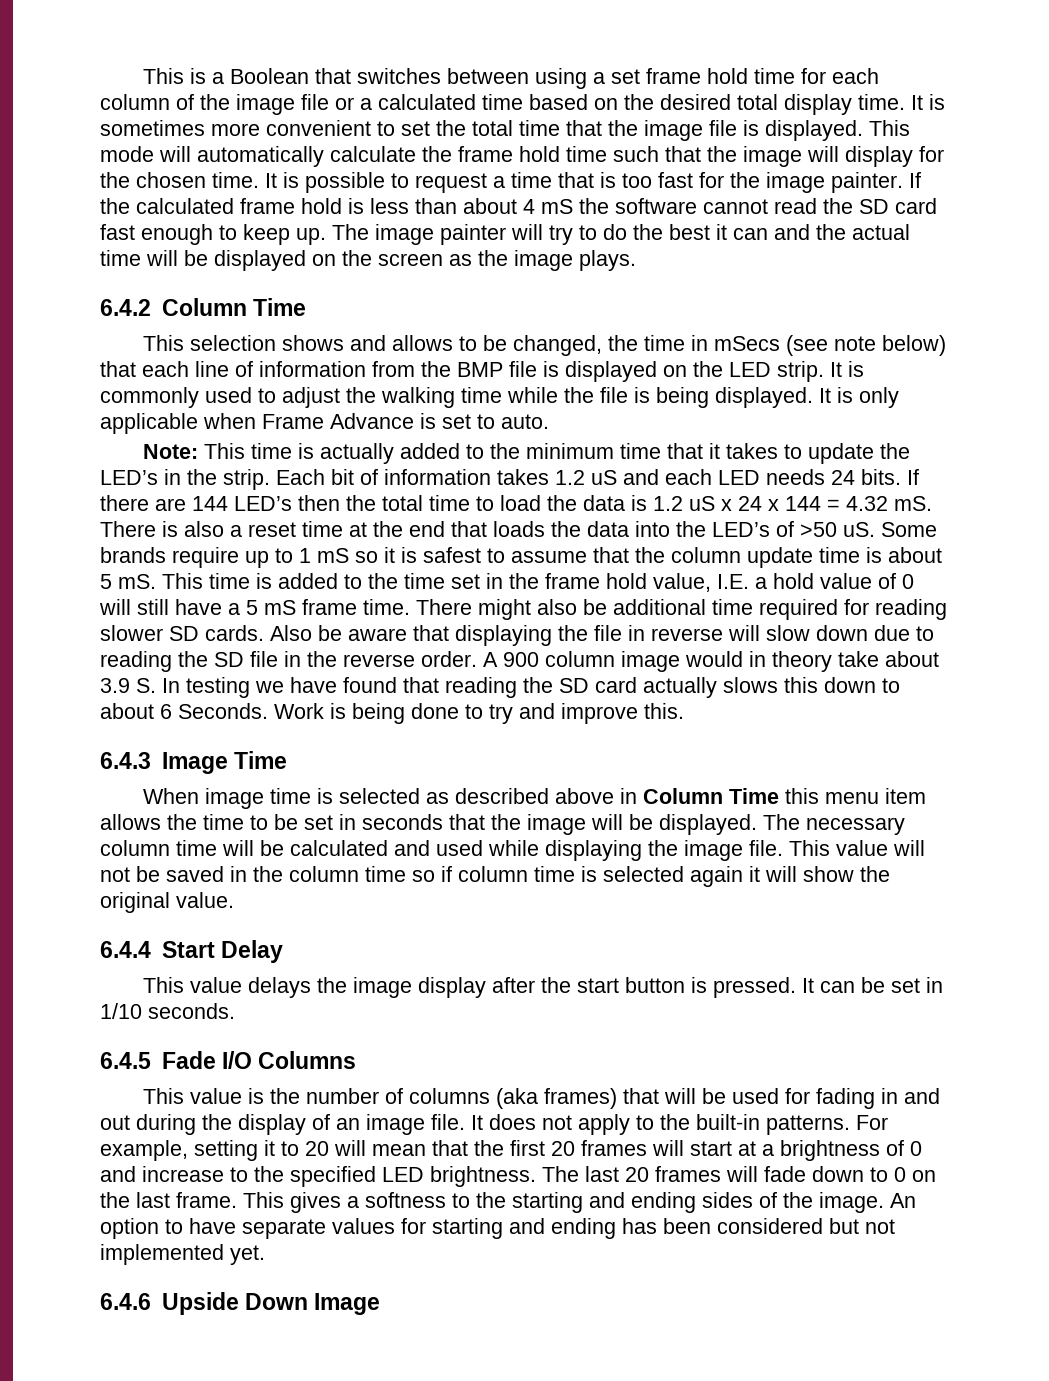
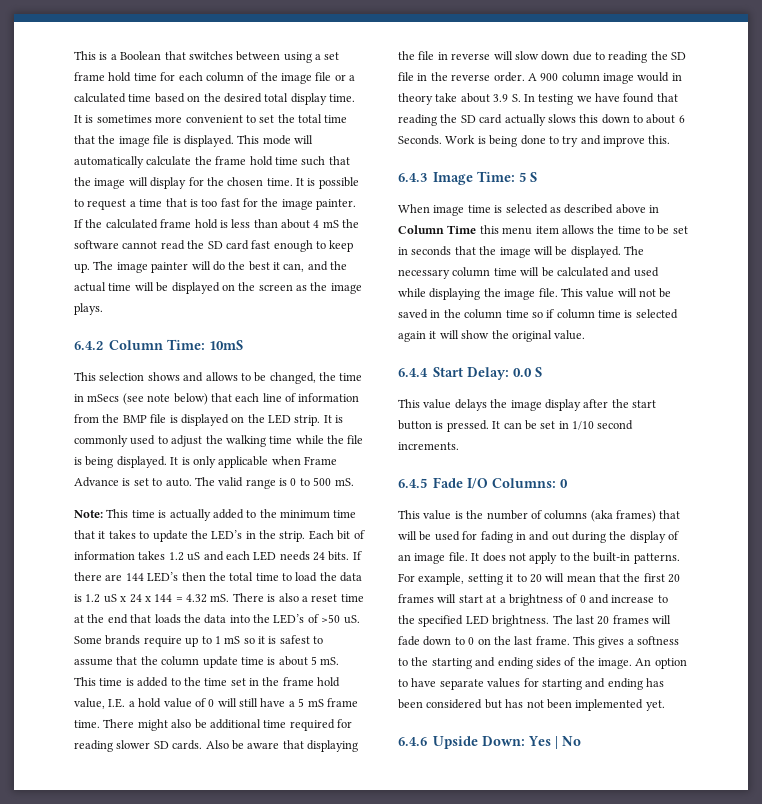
[549,225,597,245] try to -> (211, 265) none
[733,228,768,240] can -> [283,263,305,272] can,
[252,298,306,316] Time -> [167,339,244,350] Time: 10mS
(549, 421) none -> [194,477,354,489] The valid range is 0 to 500 mS.
[233,751,287,769] Time -> [477,171,538,182] Time: 5 S
[220,940,283,963] Delay -> [467,367,543,380] Delay: 0.0 S
[148,1003,235,1019] seconds. -> [597,420,634,430] [398,442,459,450] second increments.
[258,1051,357,1069] Columns -> [492,478,569,488] Columns: 0
[865,1219,895,1234] not -> [505,699,572,709] has not been
[244,1293,381,1315] Down Image -> [482,736,582,749] Down: Yes | No

